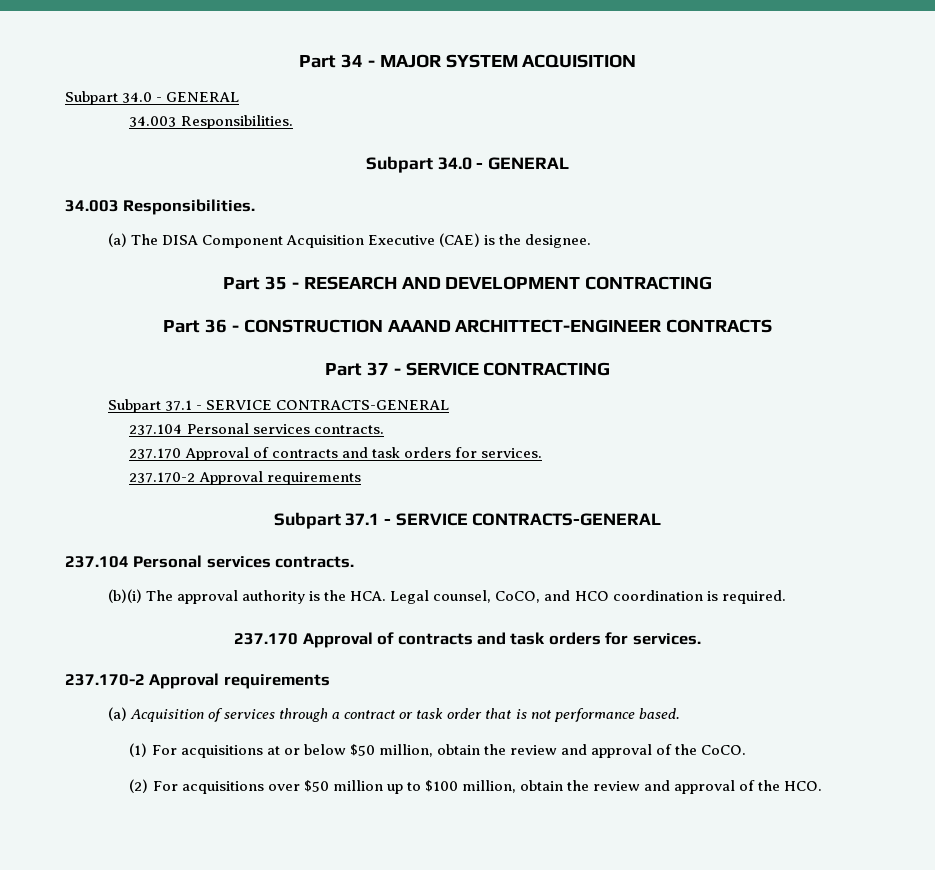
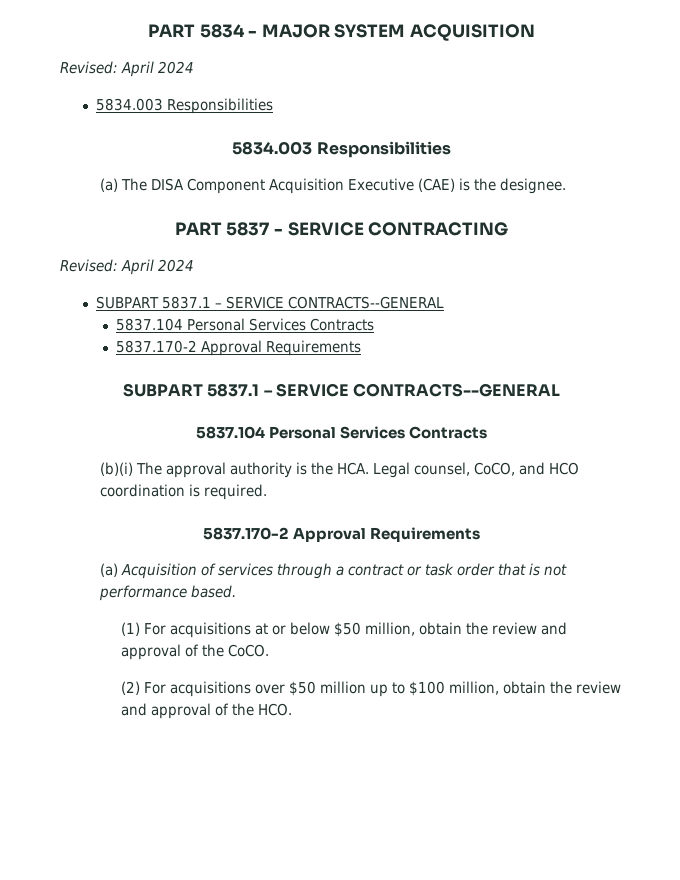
[298,54,363,68] Part 34 -> [148,24,245,38] PART 5834
[65,91,240,105] [129,115,293,129] [365,156,570,173] [65,199,256,215] Subpart 34.0 - GENERAL // 34.003 Responsibilities. // Subpart 34.0 - GENERAL // 34.003 Responsibilities. -> [60,61,194,77] [96,98,274,114] [232,141,451,158] Revised: April 2024 // 5834.003 Responsibilities // 5834.003 Responsibilities
[222,276,713,290] [162,319,773,333] [324,362,611,376] [107,399,450,413] [129,423,384,435] [129,447,542,461] [129,471,361,485] [273,512,662,529] [65,555,355,568] Part 35 - RESEARCH AND DEVELOPMENT CONTRACTING // Part 36 - CONSTRUCTION AAAND ARCHITTECT-ENGINEER CONTRACTS // Part 37 - SERVICE CONTRACTING // Subpart 37.1 - SERVICE CONTRACTS-GENERAL // 237.104 Personal services contracts. // 237.170 Approval of contracts and task orders for services. // 237.170-2 Approval requirements // Subpart 37.1 - SERVICE CONTRACTS-GENERAL // 237.104 Personal services contracts. -> [174,222,509,236] [60,259,194,275] [96,296,445,309] [116,318,375,331] [116,340,362,356] [122,383,561,397] [195,426,488,439] PART 5837 - SERVICE CONTRACTING // Revised: April 2024 // SUBPART 5837.1 – SERVICE CONTRACTS--GENERAL // 5837.104 Personal Services Contracts // 5837.170-2 Approval Requirements // SUBPART 5837.1 – SERVICE CONTRACTS--GENERAL // 5837.104 Personal Services Contracts
[234,632,701,648] [65,673,330,689] 237.170 Approval of contracts and task orders for services. // 237.170-2 Approval requirements -> [203,527,480,542] 5837.170-2 Approval Requirements

